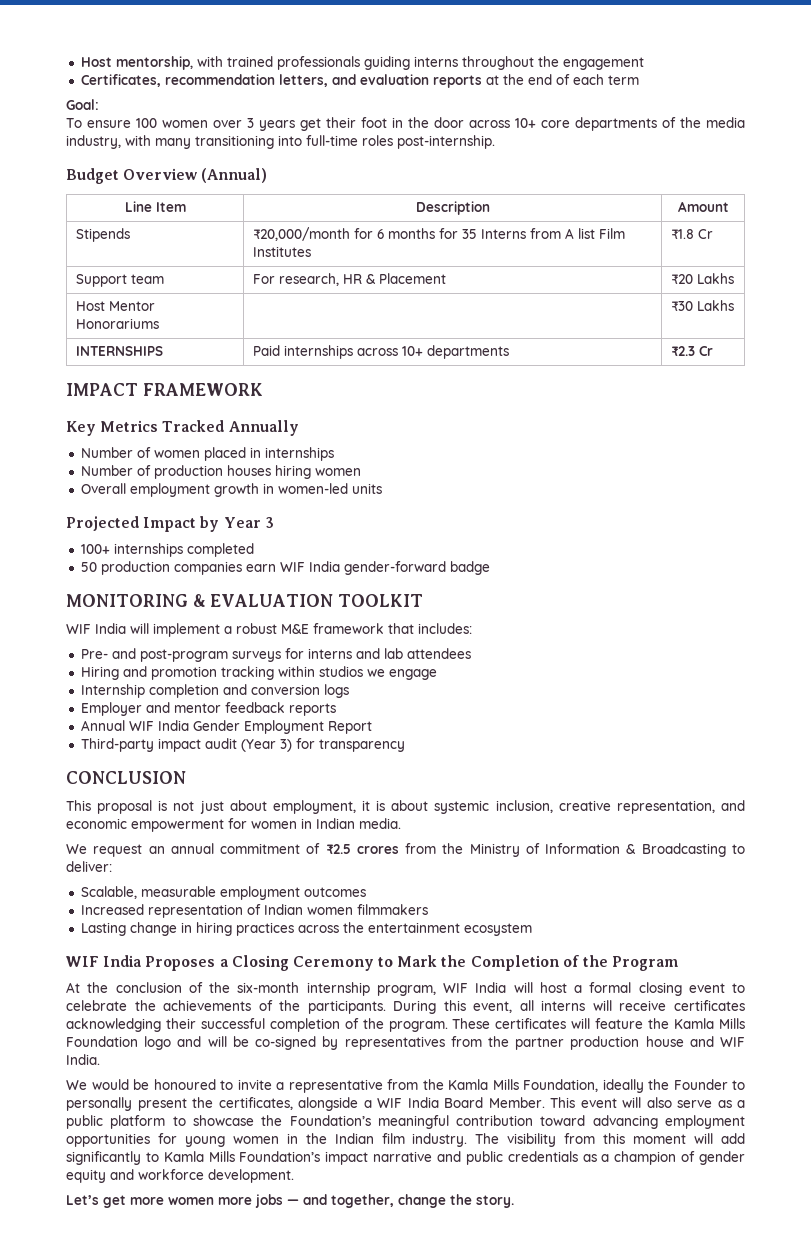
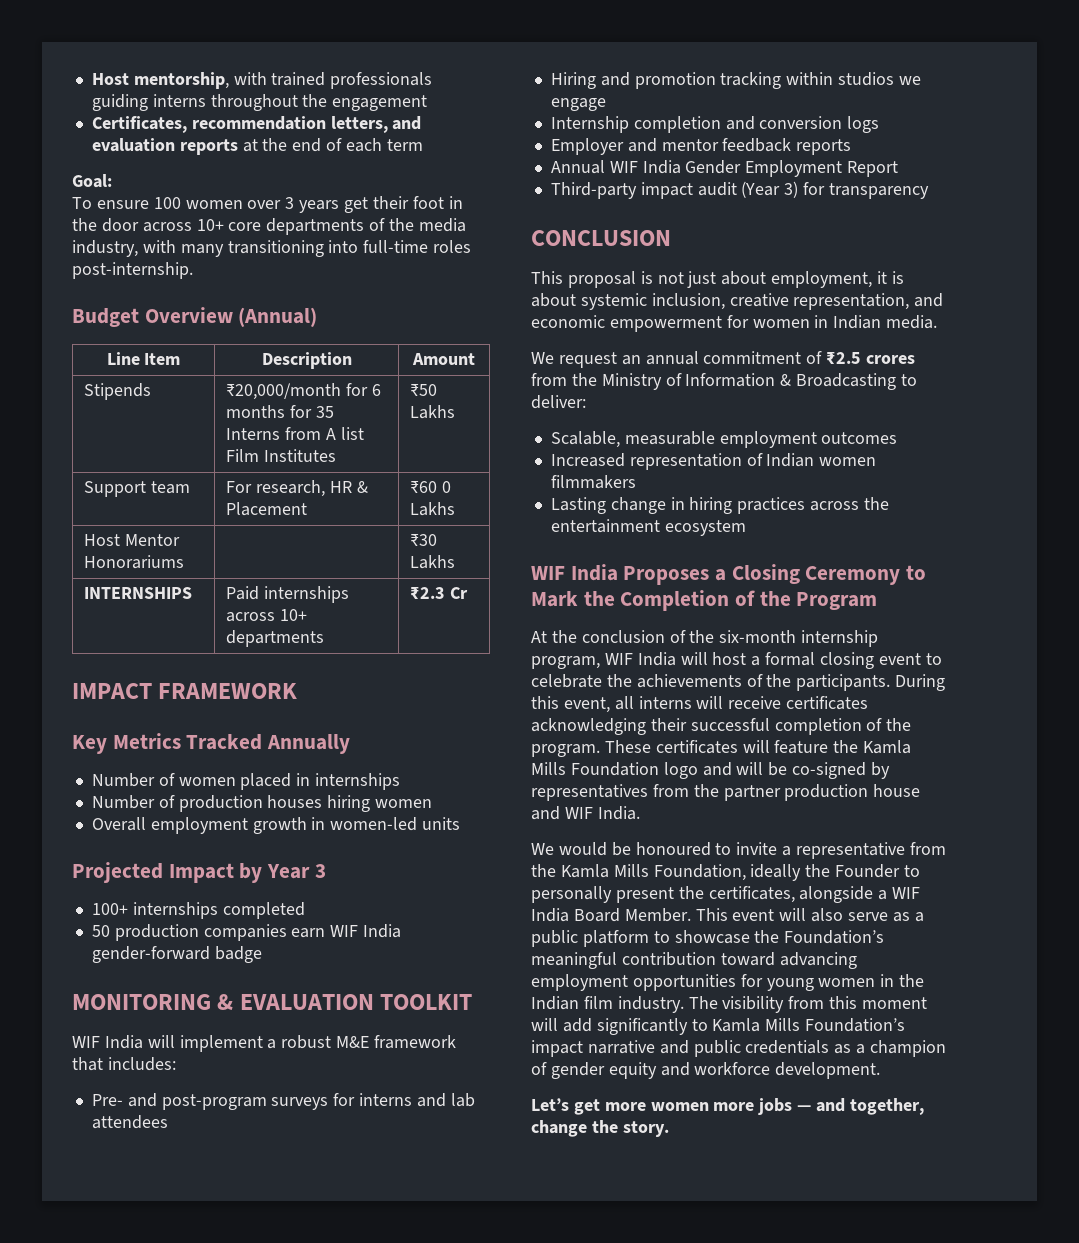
[670,229,713,239] ₹1.8 Cr -> [410,384,438,396] [410,405,456,419] ₹50 Lakhs
[670,274,693,284] ₹20 -> [410,481,451,493] ₹60 0

